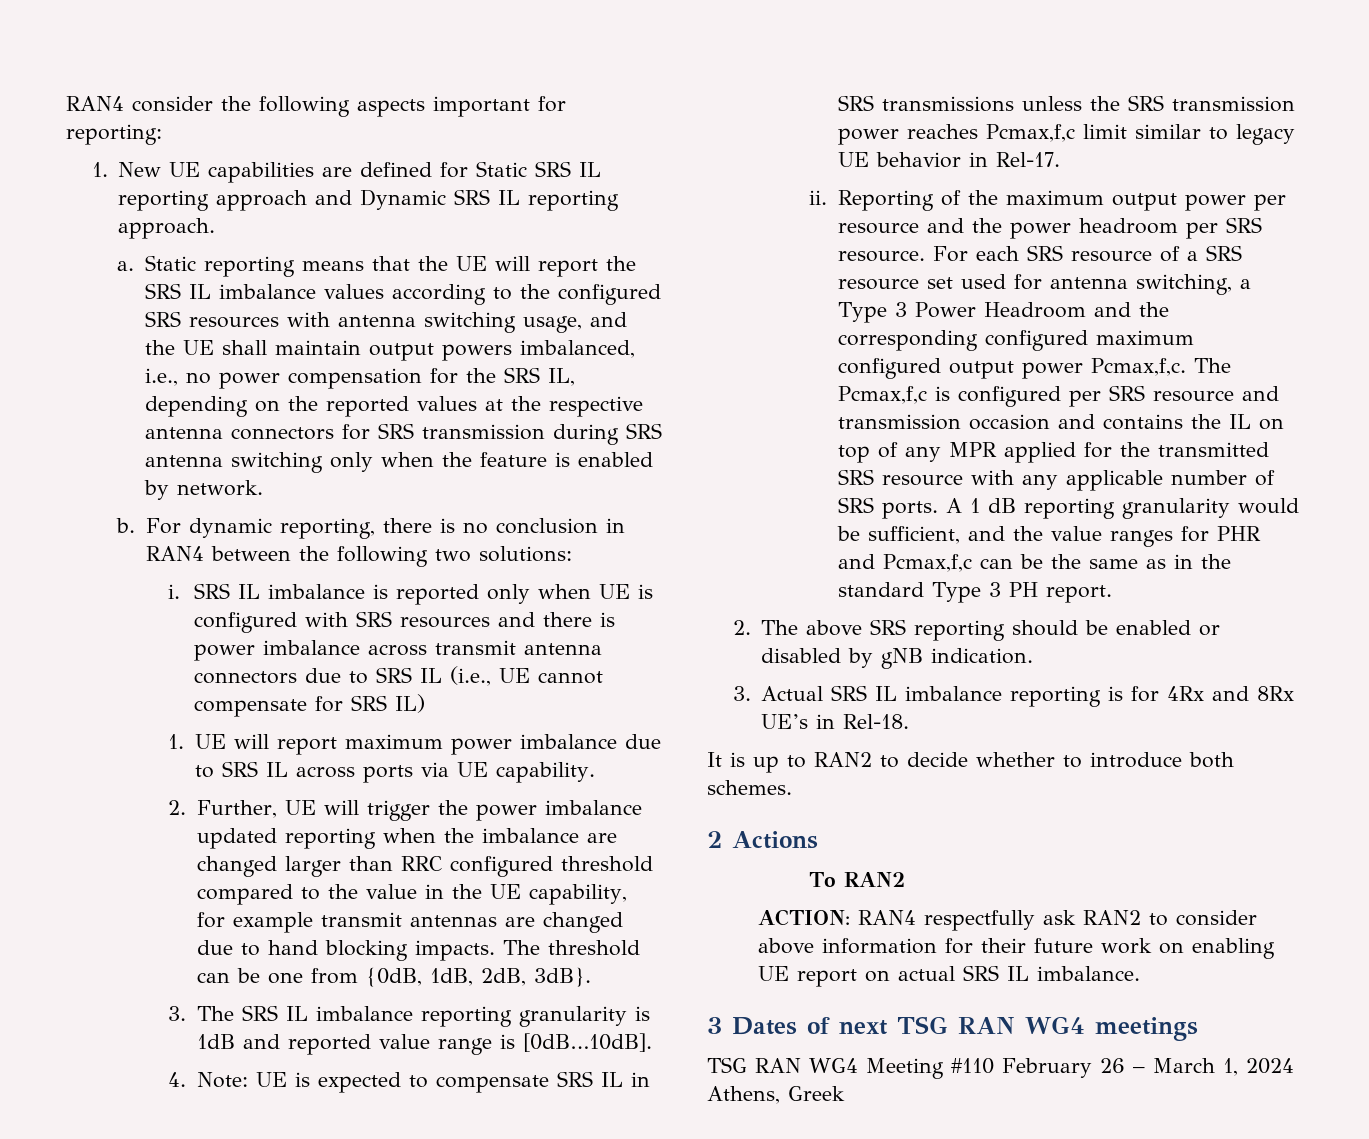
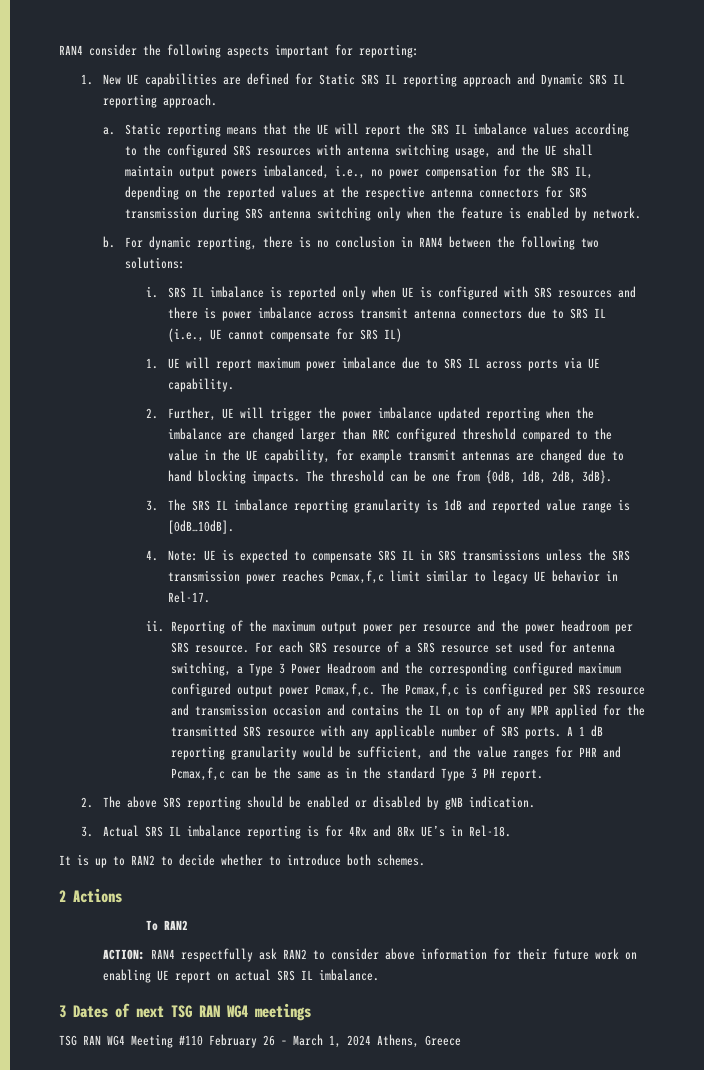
[788,1086,845,1101] Greek -> [425,1035,461,1046] Greece

